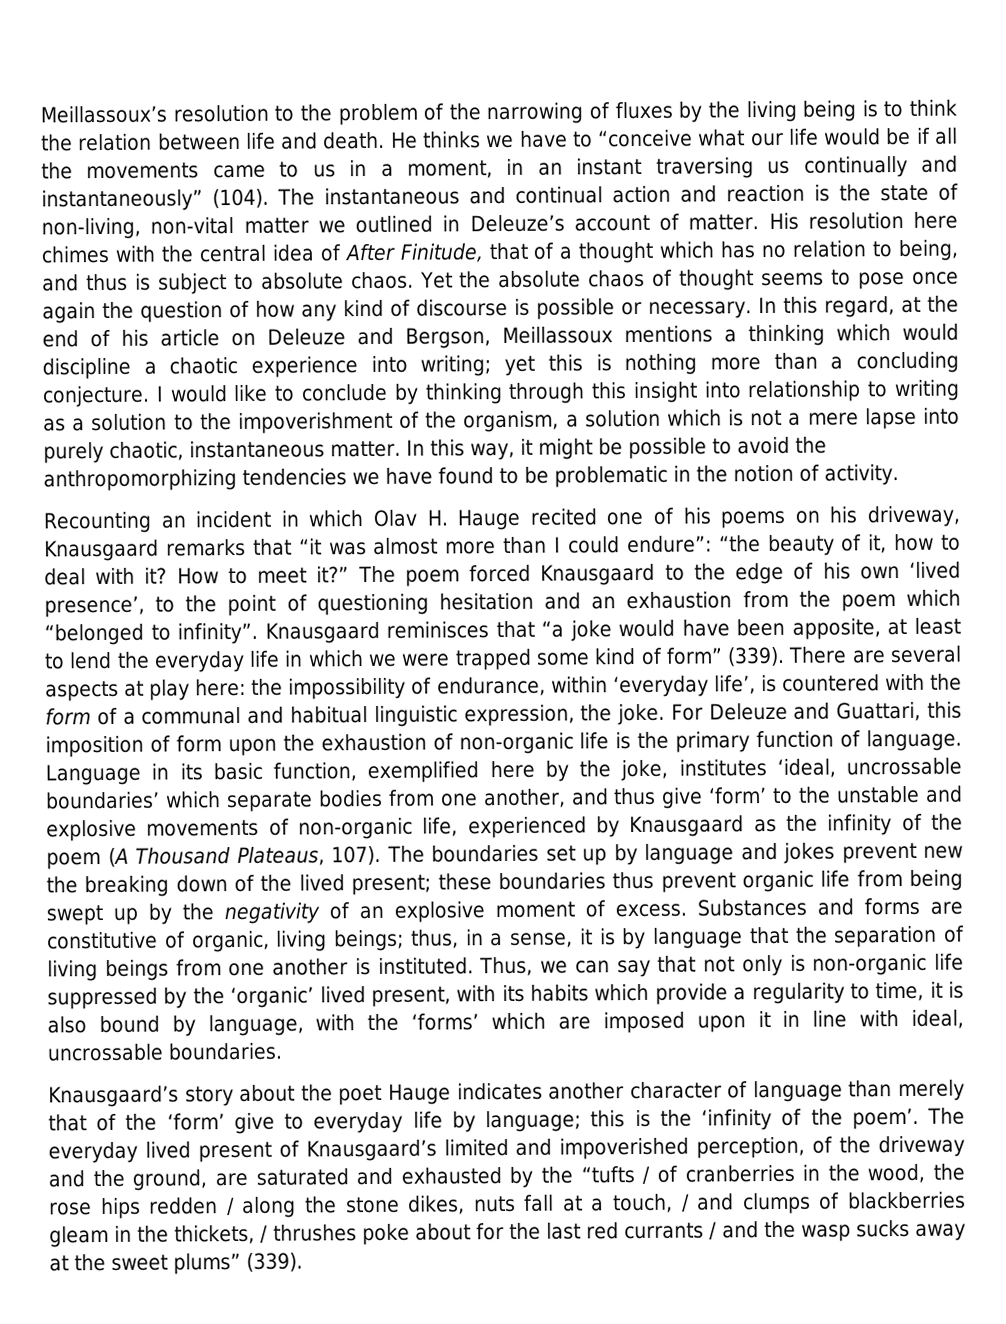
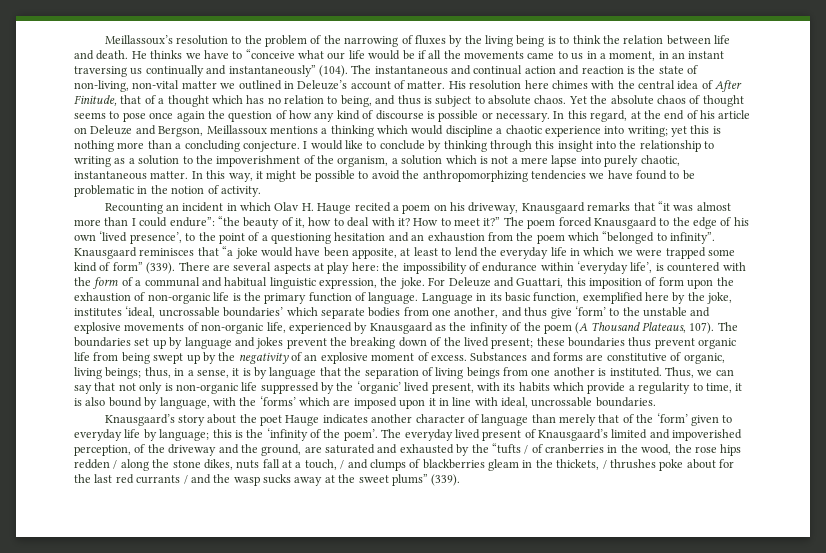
(742, 390) none -> [619,140,637,149] the
[606,507,787,529] one of his poems -> [392,204,431,214] a poem
(308, 603) none -> [261,235,268,241] a
[436,676,546,697] endurance, -> [482,262,538,272] endurance
[922,845,963,859] new -> (327, 343) none
[233,1112,275,1135] give -> [690,415,719,426] given

